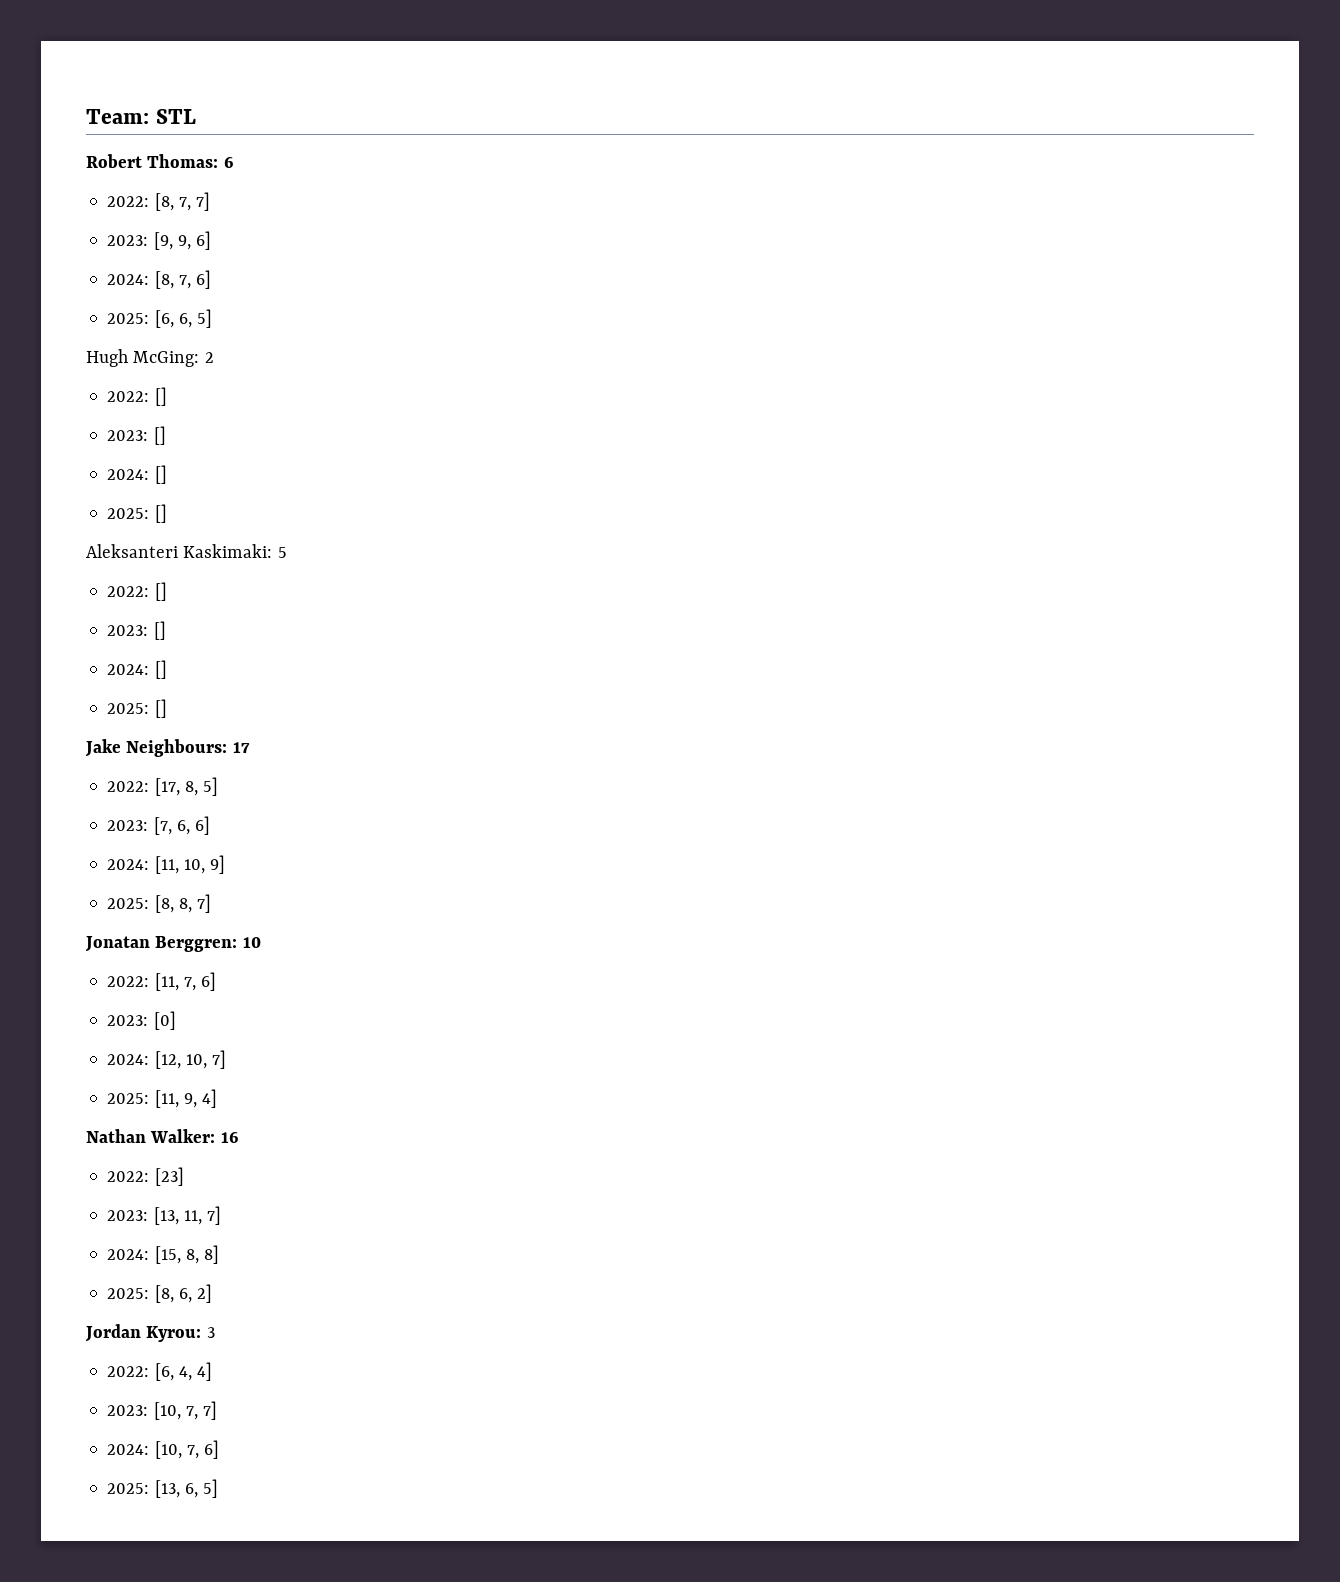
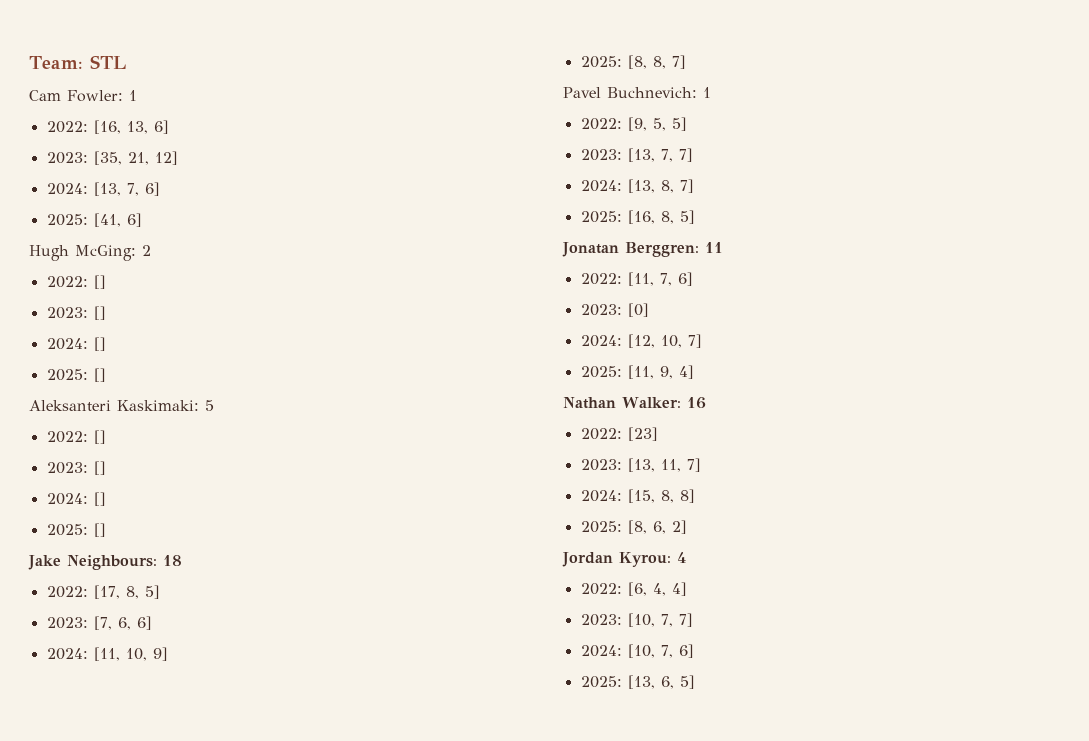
[86,154,234,168] [107,192,211,211] [107,231,212,250] [107,270,212,289] [107,309,213,328] Robert Thomas: 6 // 2022: [8, 7, 7] // 2023: [9, 9, 6] // 2024: [8, 7, 6] // 2025: [6, 6, 5] -> [29,90,137,102] [46,120,169,134] [46,151,178,165] [46,182,160,196] [46,213,142,227] Cam Fowler: 1 // 2022: [16, 13, 6] // 2023: [35, 21, 12] // 2024: [13, 7, 6] // 2025: [41, 6]
[232,742,250,753] 17 -> [163,555,182,566] 18
(212, 903) none -> [563,87,711,98] [580,117,687,131] [580,148,693,162] [580,179,694,193] [580,210,695,224] // Pavel Buchnevich: 1 // 2022: [9, 5, 5] // 2023: [13, 7, 7] // 2024: [13, 8, 7] // 2025: [16, 8, 5]
[242,937,261,948] 10 -> [705,242,723,253] 11
[206,1327,215,1338] 3 -> [677,552,686,563] 4

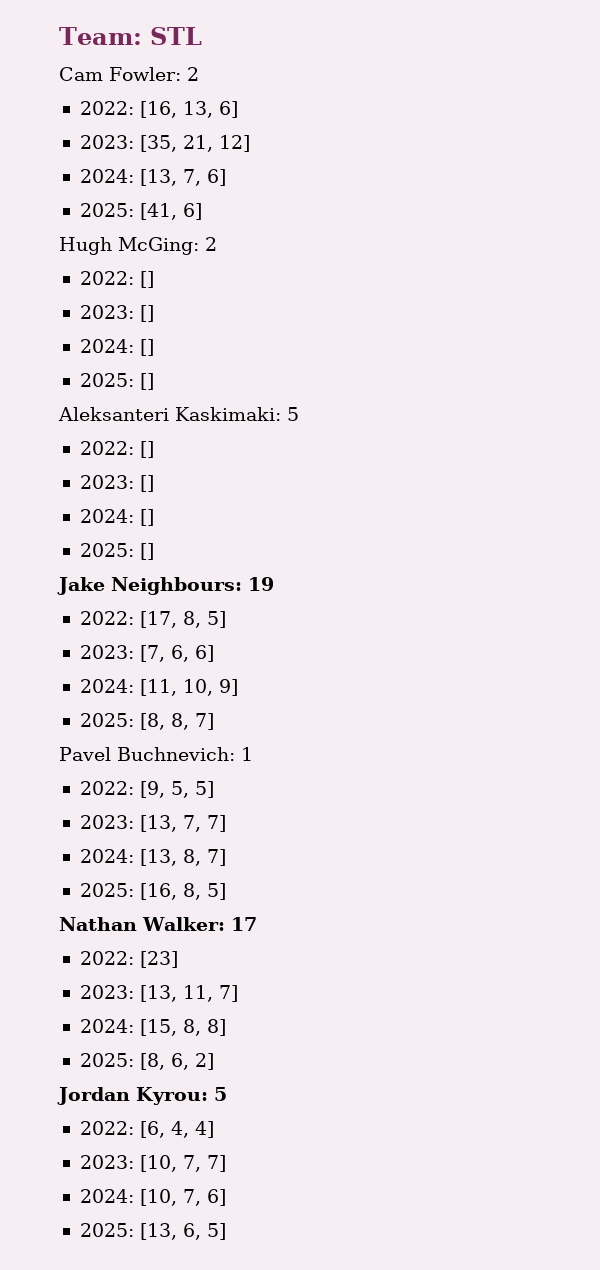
[129,90,137,101] 1 -> [186,67,199,81] 2
[163,555,182,566] 18 -> [248,577,274,591] 19
[562,242,723,257] [580,272,693,286] [580,303,649,317] [580,334,702,348] [580,365,694,379] // Jonatan Berggren: 11 // 2022: [11, 7, 6] // 2023: [0] // 2024: [12, 10, 7] // 2025: [11, 9, 4] -> (226, 891) none
[686,397,706,409] 16 -> [230,917,257,931] 17
[677,552,686,563] 4 -> [213,1087,227,1101] 5

